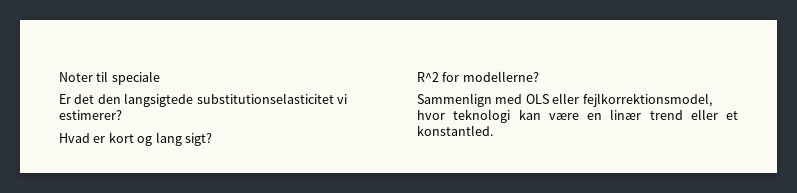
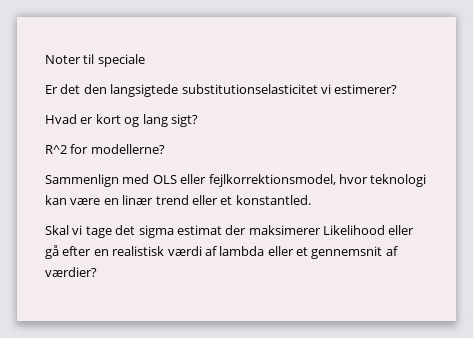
(493, 130) none -> [45,225,415,238] [45,245,398,259] [45,267,97,277] // Skal vi tage det sigma estimat der maksimerer Likelihood eller gå efter en realistisk værdi af lambda eller et gennemsnit af værdier?

